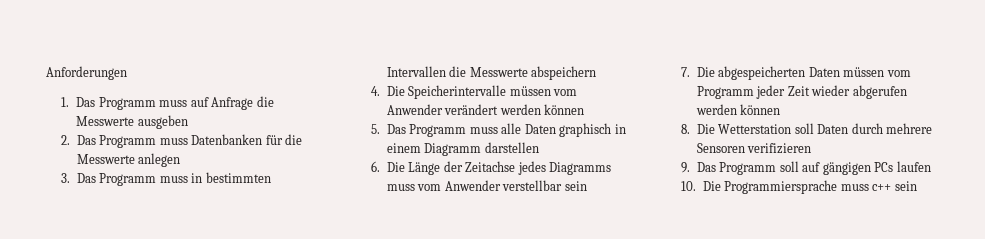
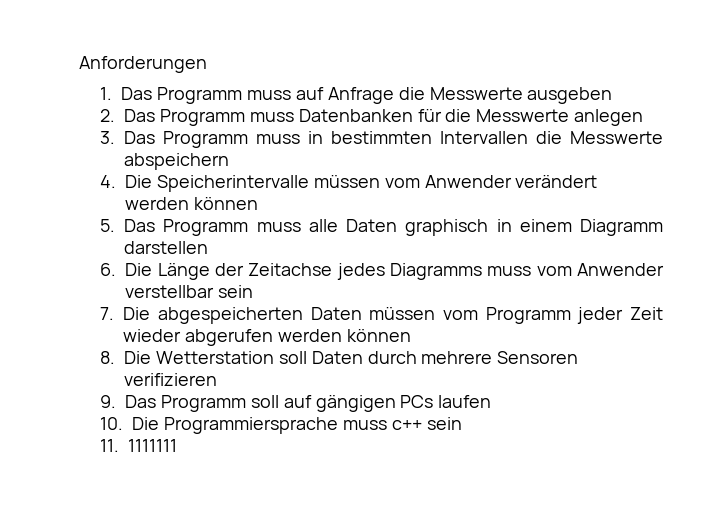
(917, 186) none -> [100,439,178,452] // 11. 1111111

